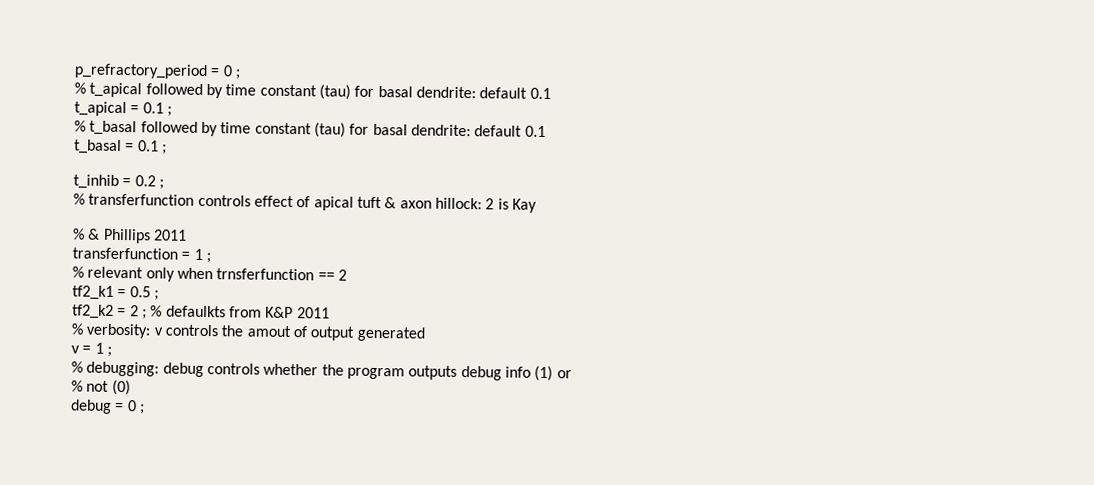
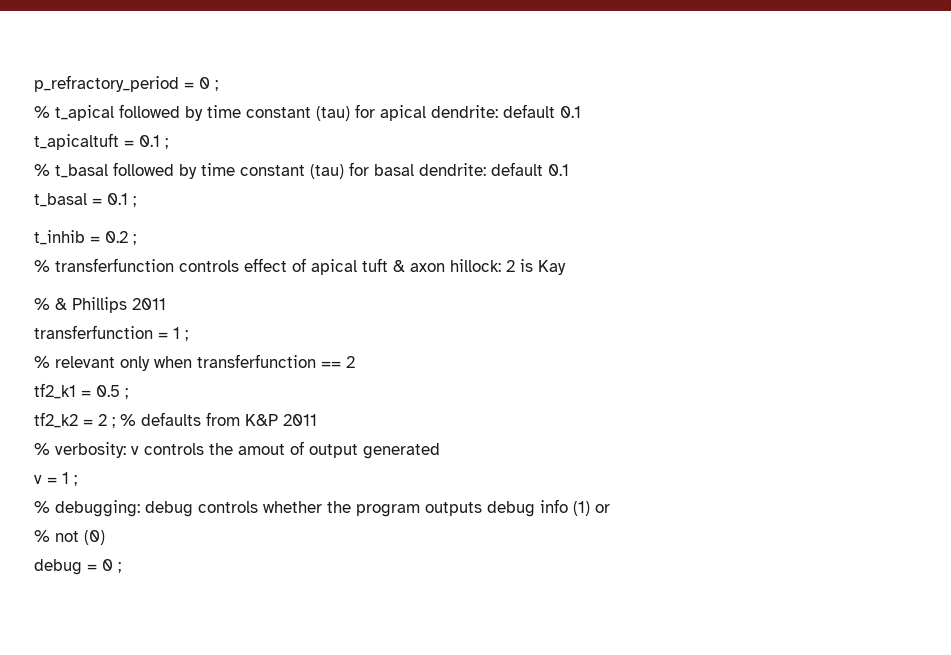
[377,86,551,100] [74,101,127,117] basal dendrite: default 0.1 // t_apical -> [380,104,581,121] [34,133,119,150] apical dendrite: default 0.1 // t_apicaltuft
[216,268,315,281] trnsferfunction -> [197,354,316,368] transferfunction
[165,305,226,318] defaulkts -> [141,412,201,426] defaults

